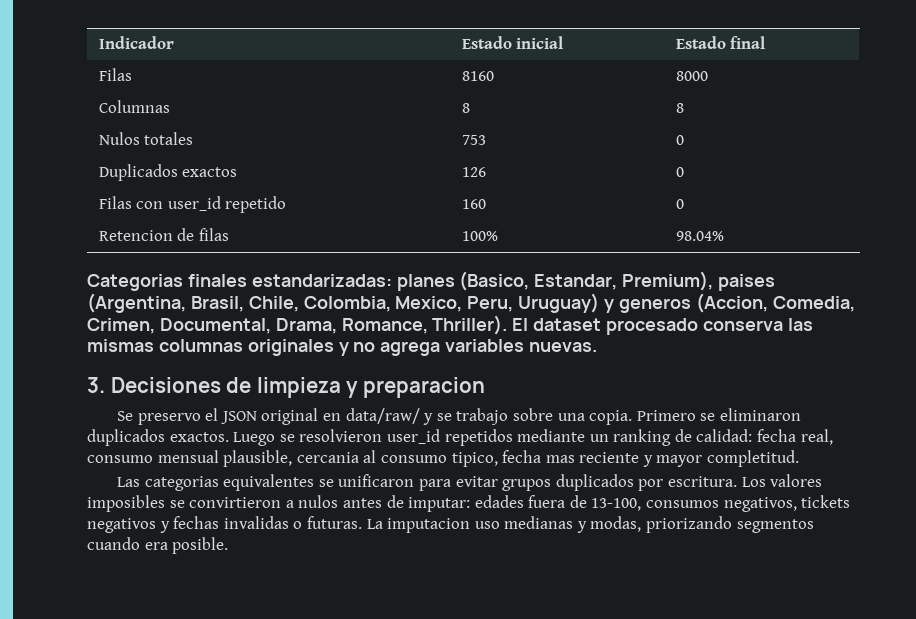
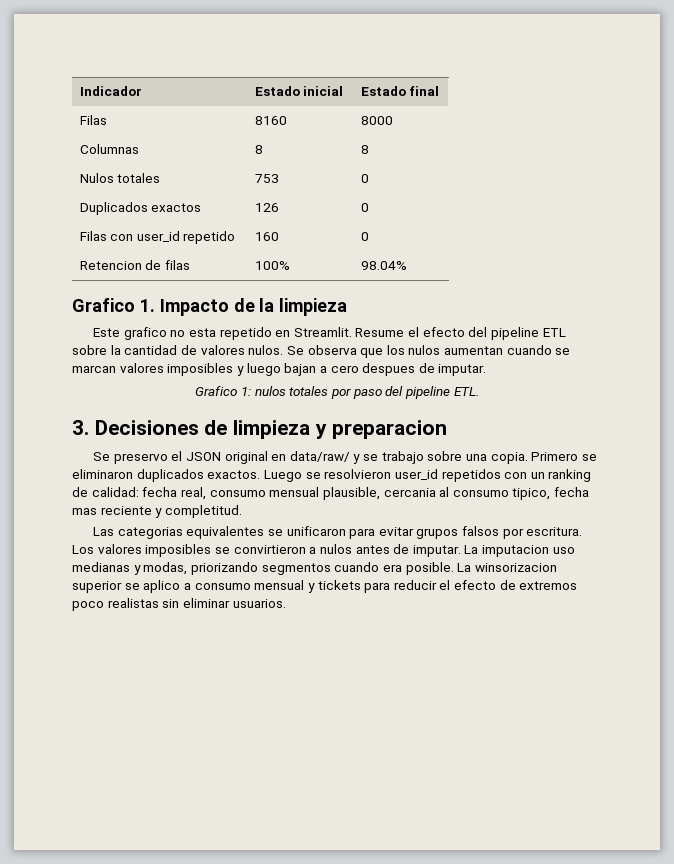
[87,271,776,291] [87,293,855,313] [87,315,813,335] [87,339,598,356] Categorias finales estandarizadas: planes (Basico, Estandar, Premium), paises (Argentina, Brasil, Chile, Colombia, Mexico, Peru, Uruguay) y generos (Accion, Comedia, Crimen, Documental, Drama, Romance, Thriller). El dataset procesado conserva las mismas columnas originales y no agrega variables nuevas. -> [72,298,348,316] [92,327,566,340] [72,345,571,358] [72,363,487,376] [195,386,479,399] Grafico 1. Impacto de la limpieza // Este grafico no esta repetido en Streamlit. Resume el efecto del pipeline ETL sobre la cantidad de valores nulos. Se observa que los nulos aumentan cuando se marcan valores imposibles y luego bajan a cero despues de imputar. // Grafico 1: nulos totales por paso del pipeline ETL.
[517,429,586,442] mediante -> [504,472,528,479] con
[656,455,703,467] mayor -> (163, 513) none
[555,474,634,491] duplicados -> [462,526,500,536] falsos
[408,495,851,512] [87,516,362,533] imputar: edades fuera de 13-100, consumos negativos, tickets negativos y fechas invalidas o futuras. -> [412,545,461,557] imputar.
(229, 545) none -> [457,563,557,572] [72,580,578,593] [72,598,286,611] La winsorizacion superior se aplico a consumo mensual y tickets para reducir el efecto de extremos poco realistas sin eliminar usuarios.

